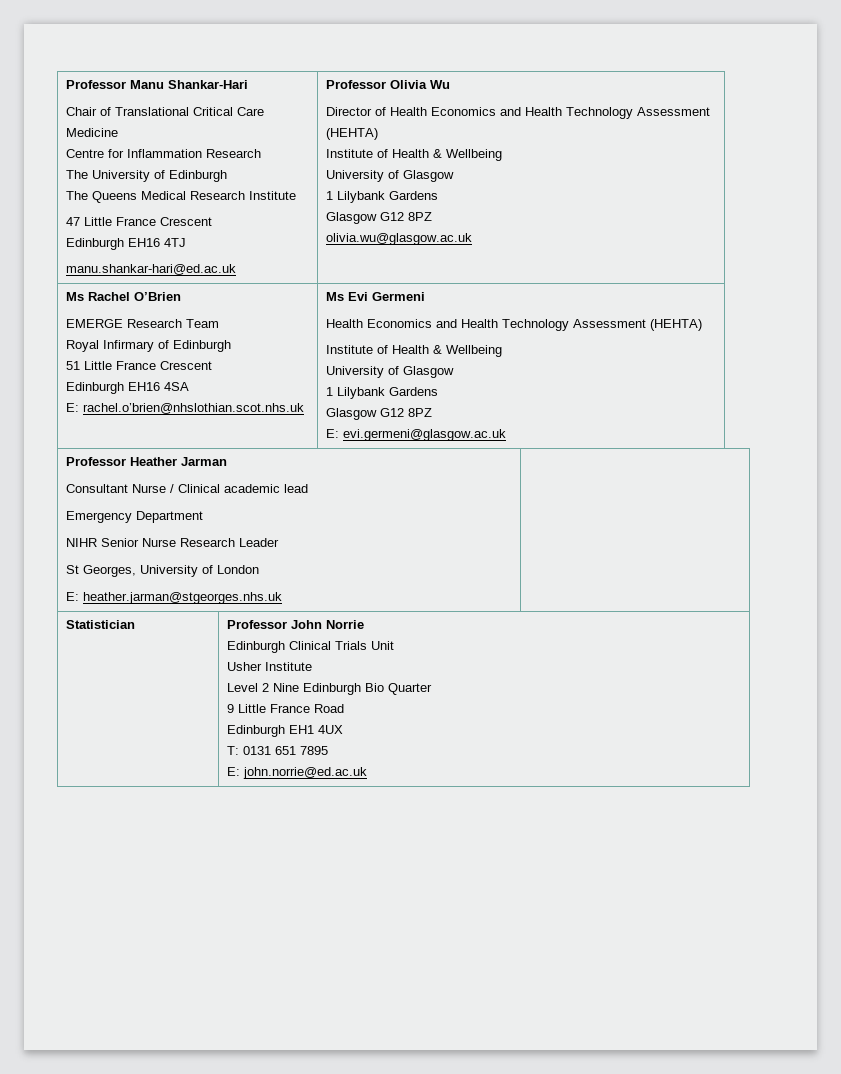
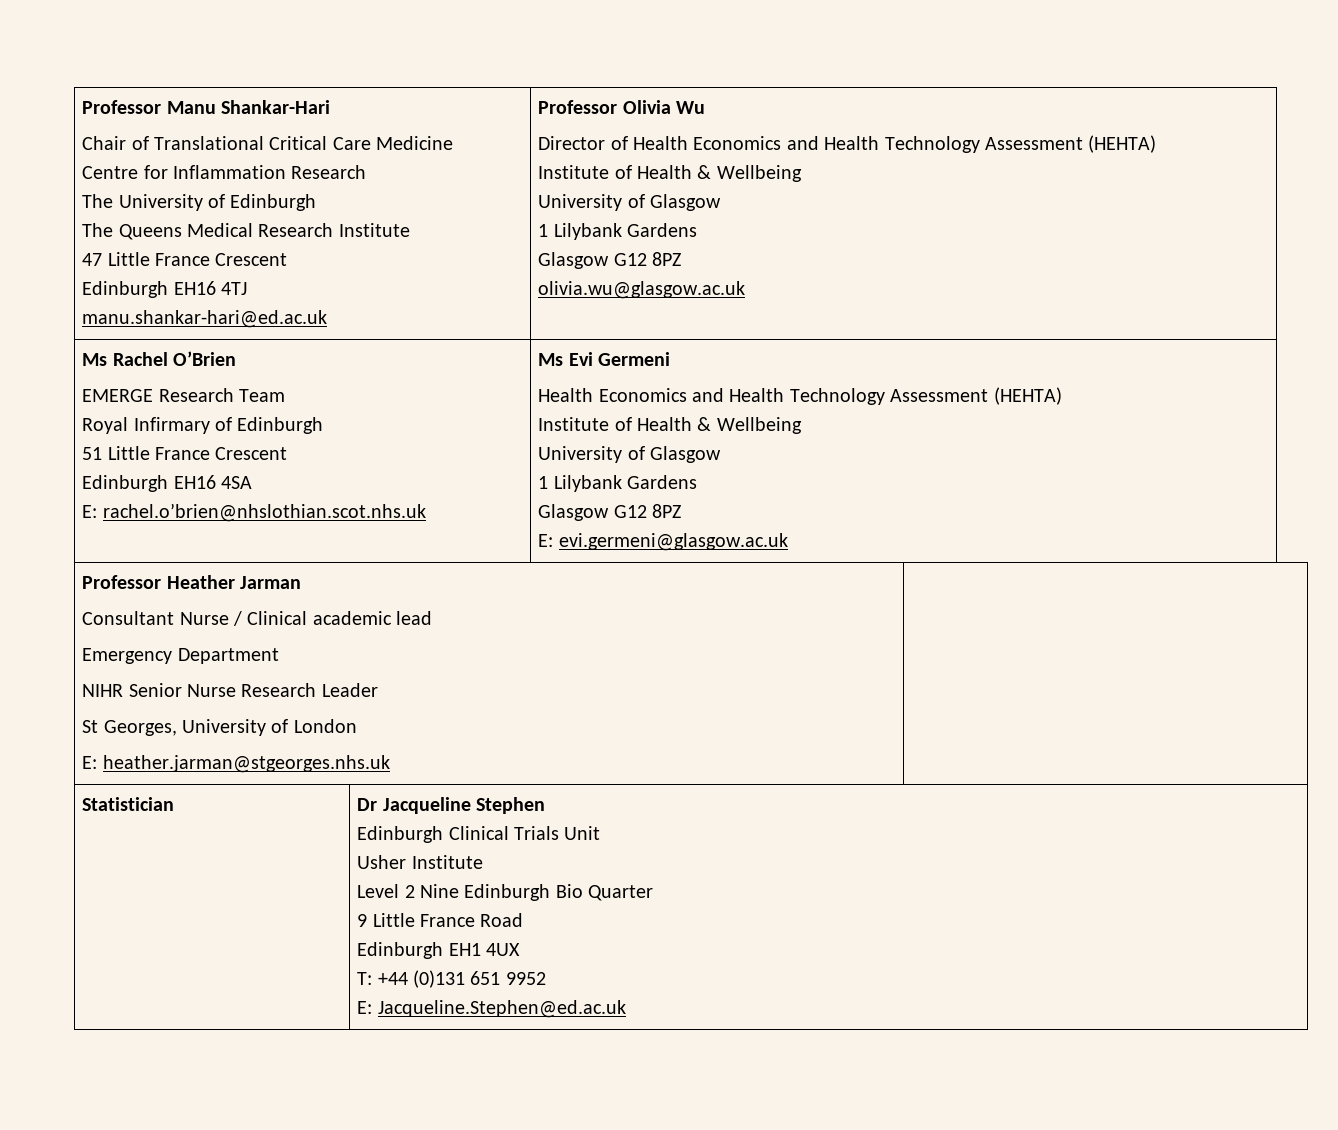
[226,620,364,629] Professor John Norrie -> [357,797,545,814] Dr Jacqueline Stephen
[242,746,328,755] [226,767,367,779] 0131 651 7895 // E: john.norrie@ed.ac.uk -> [377,970,546,988] [357,1000,626,1018] +44 (0)131 651 9952 // E: Jacqueline.Stephen@ed.ac.uk

